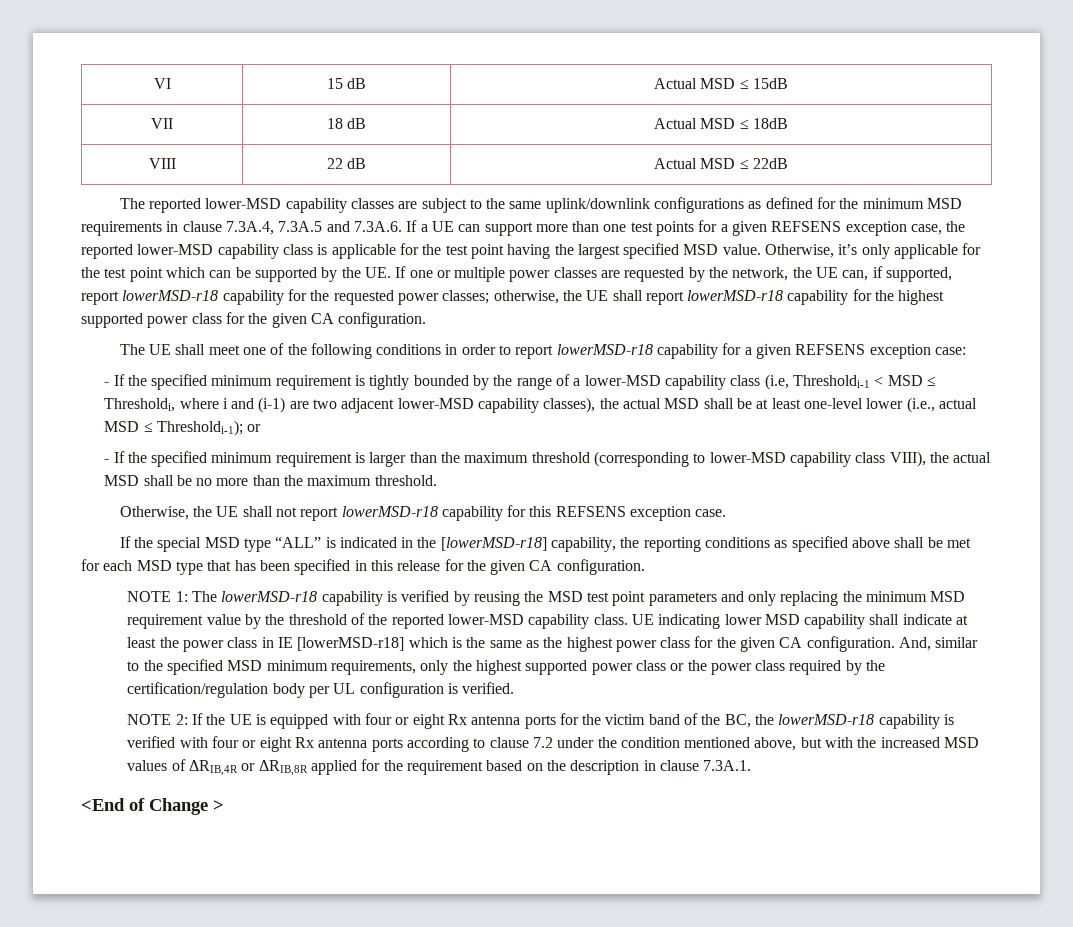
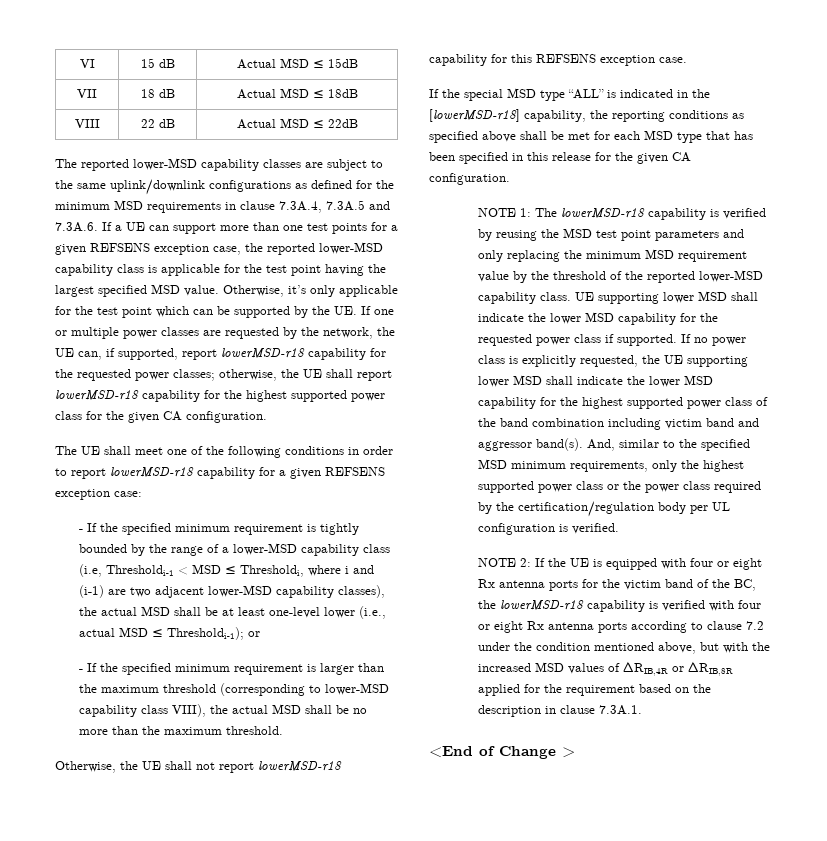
[658,614,969,629] [127,636,895,652] indicating lower MSD capability shall indicate at least the power class in IE [lowerMSD-r18] which is the same as the highest power class for the given CA configuration. -> [597,291,758,304] [477,312,718,325] [477,334,746,346] [477,355,748,367] [477,375,713,387] [477,397,768,409] [477,418,759,430] [477,438,583,451] supporting lower MSD shall indicate the lower MSD capability for the requested power class if supported. If no power class is explicitly requested, the UE supporting lower MSD shall indicate the lower MSD capability for the highest supported power class of the band combination including victim band and aggressor band(s).

